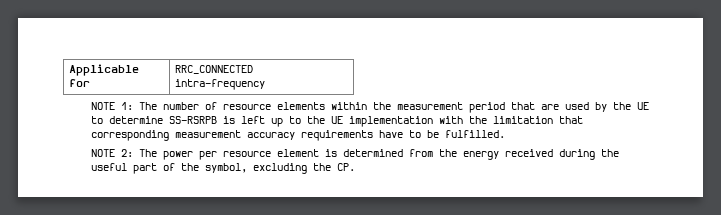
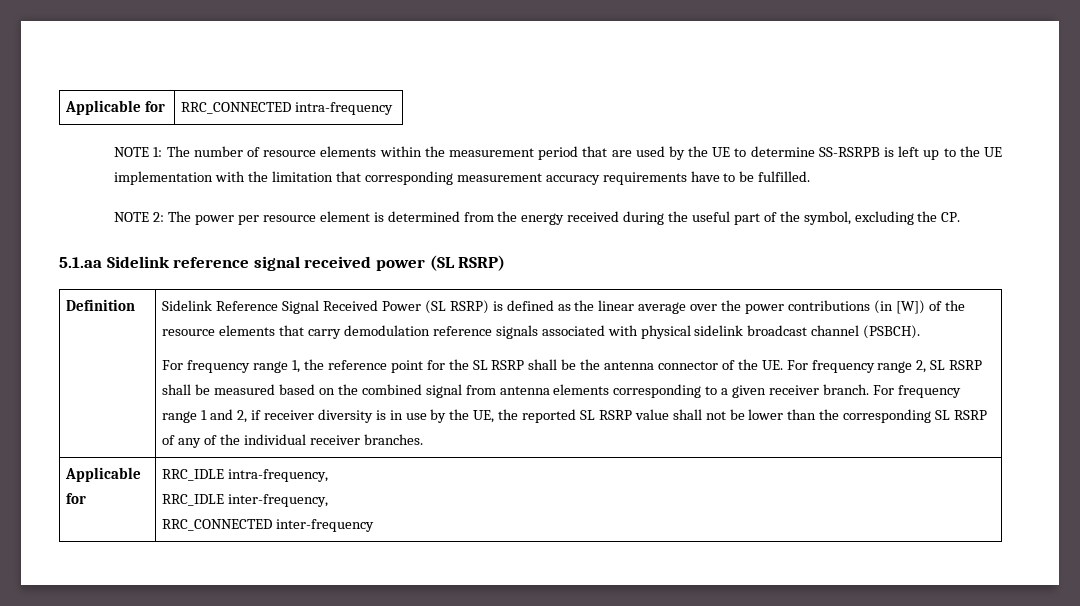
(355, 167) none -> [59,255,506,271] [66,299,136,311] [162,300,965,314] [162,325,921,339] [162,359,983,373] [162,384,961,398] [162,409,988,423] [162,434,423,448] [65,467,142,482] [66,493,87,504] [162,469,329,482] [162,494,329,507] [162,519,375,532] // 5.1.aa Sidelink reference signal received power (SL RSRP) // Definition | Sidelink Reference Signal Received Power (SL RSRP) is defined as the linear average over the power contributions (in [W]) of the resource elements that carry demodulation reference signals associated with physical sidelink broadcast channel (PSBCH). // For frequency range 1, the reference point for the SL RSRP shall be the antenna connector of the UE. For frequency range 2, SL RSRP shall be measured based on the combined signal from antenna elements corresponding to a given receiver branch. For frequency range 1 and 2, if receiver diversity is in use by the UE, the reported SL RSRP value shall not be lower than the corresponding SL RSRP of any of the individual receiver branches. // Applicable for | RRC_IDLE intra-frequency, // RRC_IDLE inter-frequency, // RRC_CONNECTED inter-frequency

